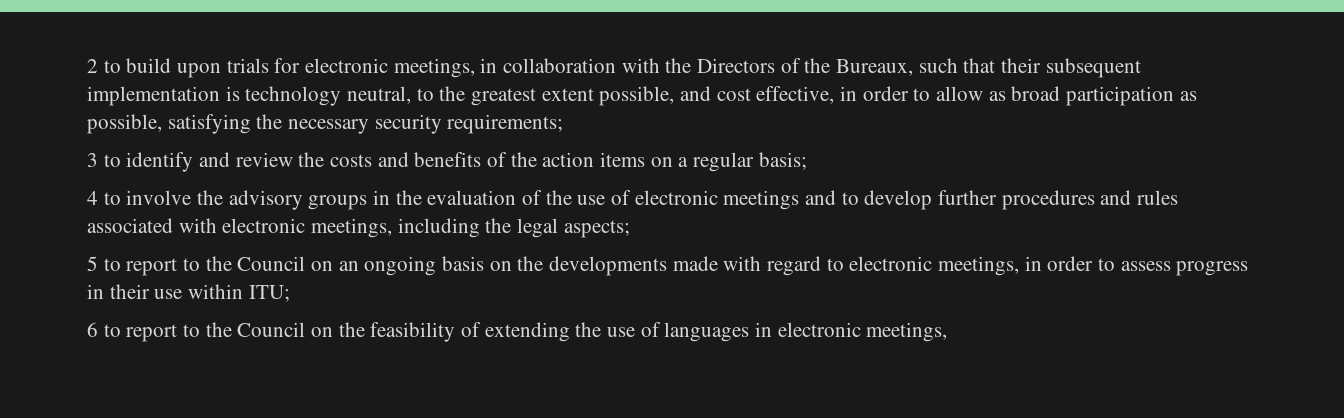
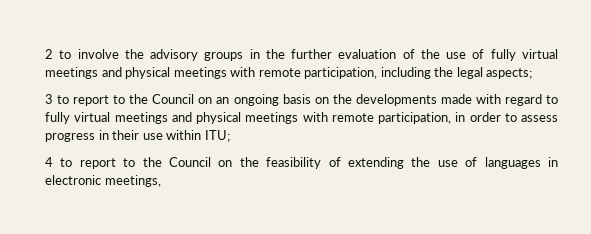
[126,58,1141,78] [87,86,1197,106] [87,114,564,134] [87,152,807,172] [87,191,121,205] build upon trials for electronic meetings, in collaboration with the Directors of the Bureaux, such that their subsequent implementation is technology neutral, to the greatest extent possible, and cost effective, in order to allow as broad participation as possible, satisfying the necessary security requirements; // 3 to identify and review the costs and benefits of the action items on a regular basis; // 4 to -> (72, 54) none
(422, 197) none -> [291,49,333,59] further
[634,190,1179,210] [87,218,393,238] electronic meetings and to develop further procedures and rules associated with electronic meetings, -> [490,49,558,61] [45,67,378,79] fully virtual meetings and physical meetings with remote participation,
[87,256,98,271] 5 -> [45,94,53,104] 3
[849,256,1020,276] electronic meetings, -> [45,112,451,124] fully virtual meetings and physical meetings with remote participation,
[87,322,98,337] 6 -> [45,157,53,167] 4

